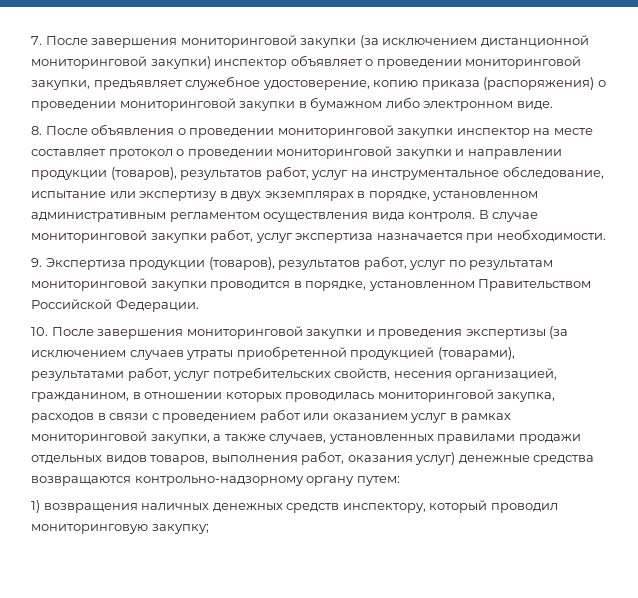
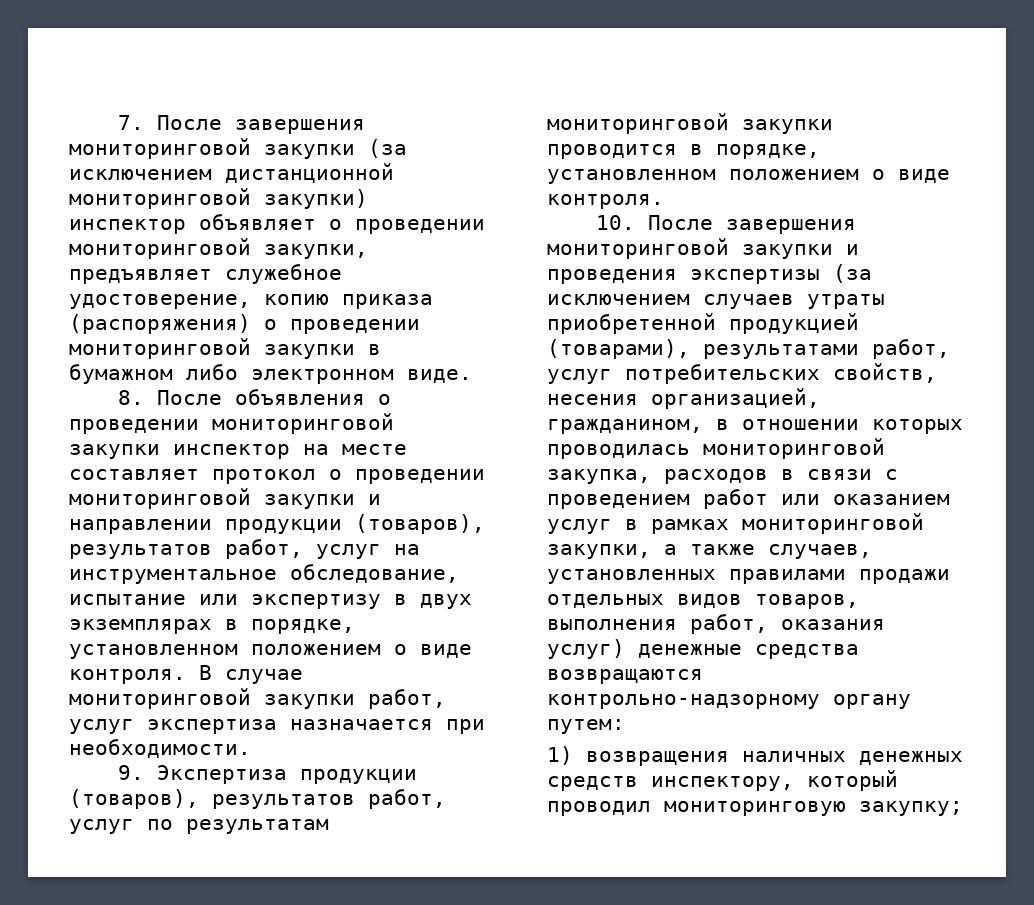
[31,212,405,222] административным регламентом осуществления вида -> [251,644,472,658] положением о виде
[478,279,592,291] [31,299,199,312] Правительством Российской Федерации. -> [729,169,950,183] [547,194,664,209] положением о виде контроля.

